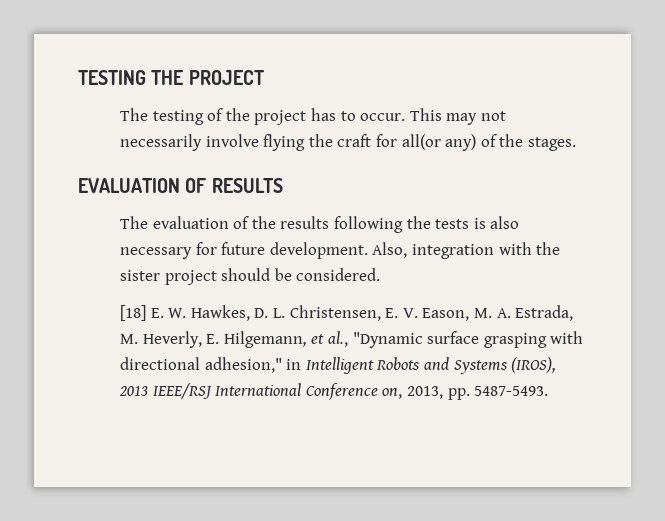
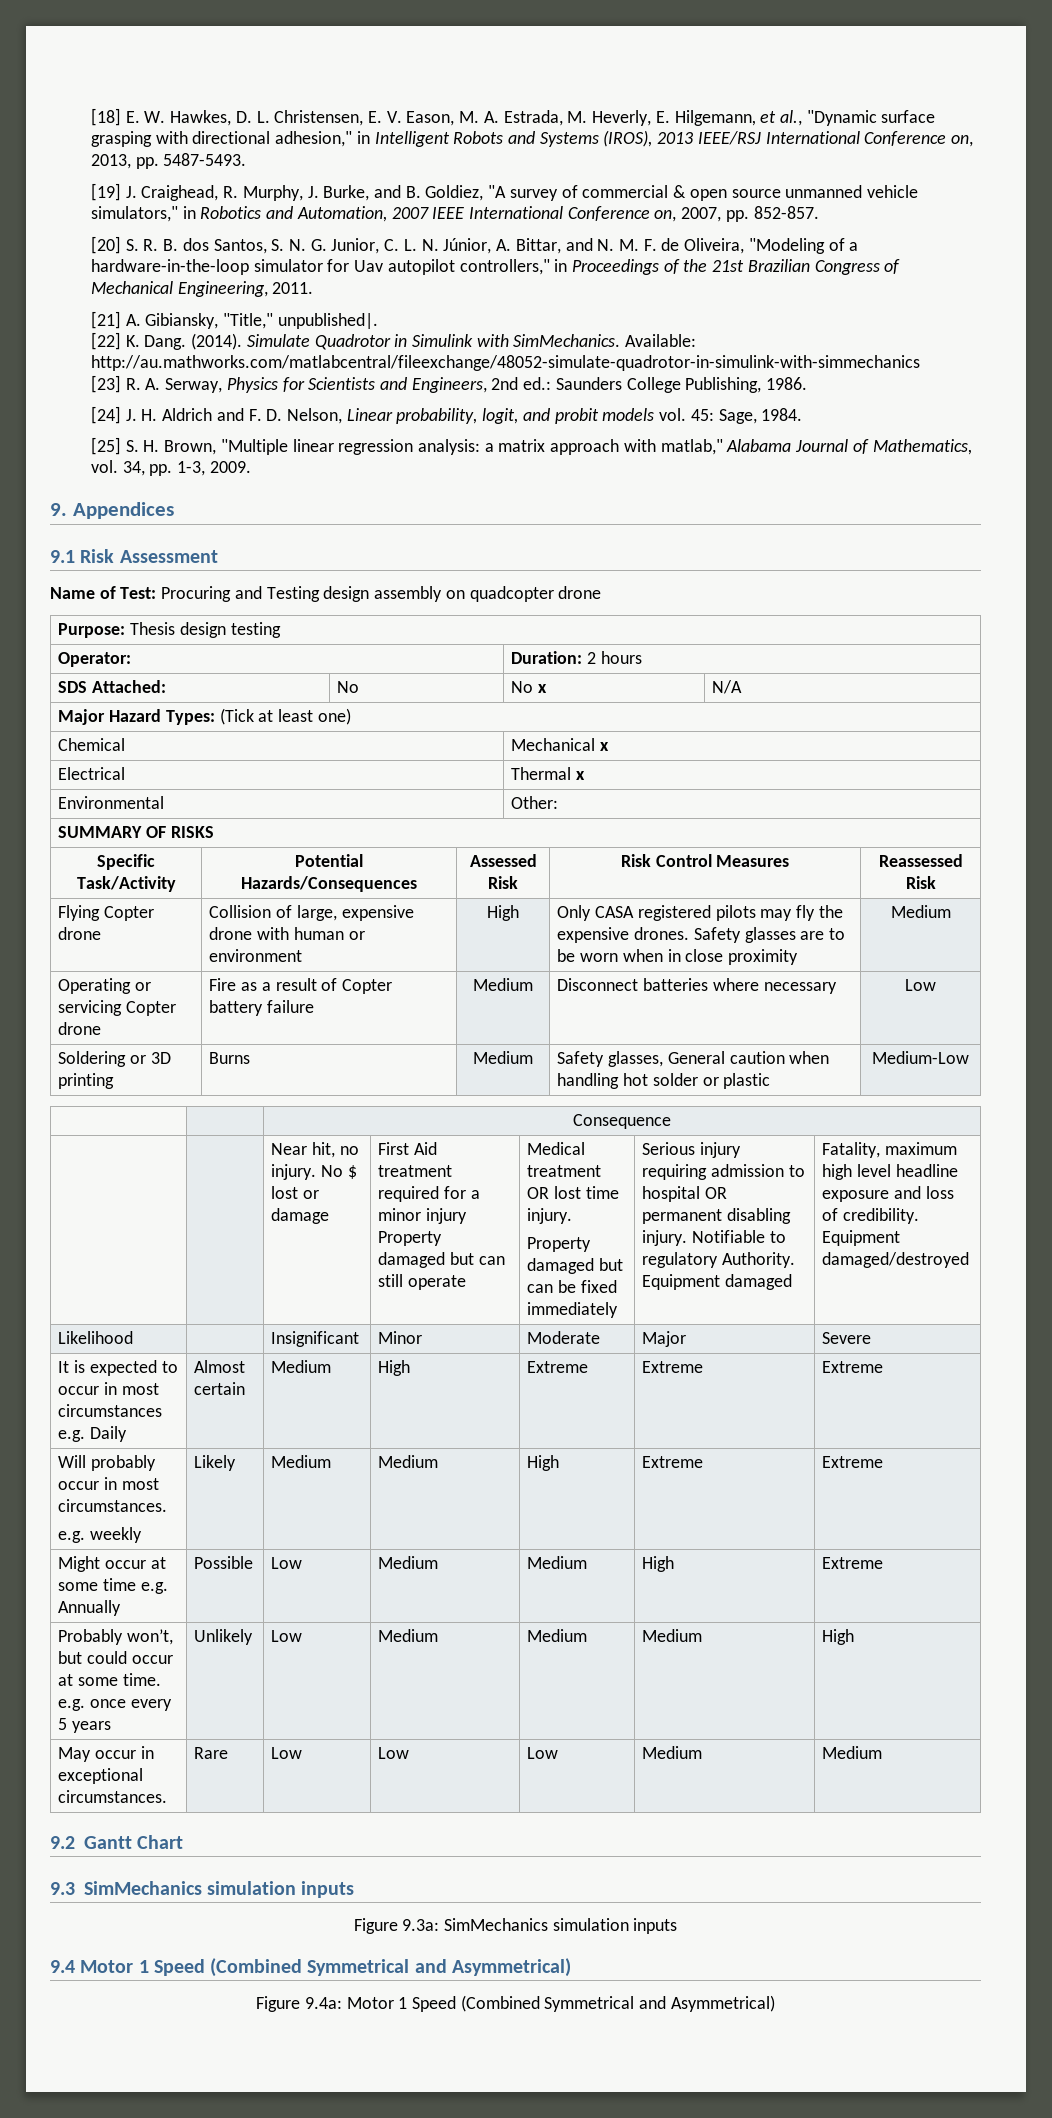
[78,70,265,85] [120,108,507,125] [120,134,577,151] [78,178,284,193] [120,216,520,233] [120,242,561,259] [120,268,381,285] TESTING THE PROJECT // The testing of the project has to occur. This may not necessarily involve flying the craft for all(or any) of the stages. // EVALUATION OF RESULTS // The evaluation of the results following the tests is also necessary for future development. Also, integration with the sister project should be considered. // -> (90, 117) none
(549, 391) none -> [90,183,918,201] [90,206,819,222] [90,236,859,254] [90,259,901,275] [90,281,314,297] [90,311,378,329] [90,332,697,350] [90,355,920,371] [90,375,808,393] [90,406,803,424] [90,437,972,455] [90,460,251,476] [50,502,174,519] [50,549,218,563] [50,586,602,602] [58,622,281,638] [58,652,132,667] [511,651,642,664] [58,680,167,693] [337,681,360,693] [511,681,548,693] [712,680,743,694] [58,708,351,725] [58,738,126,751] [511,738,610,751] [58,767,126,780] [511,767,586,780] [58,796,165,809] [511,796,559,809] [58,826,214,838] [97,854,155,870] [76,876,176,892] [295,854,363,867] [241,876,417,892] [469,854,537,867] [488,876,518,889] [620,854,790,867] [878,854,963,867] [905,876,936,889] [58,905,155,921] [58,927,102,940] [209,905,414,921] [209,927,365,940] [209,949,303,962] [487,905,519,921] [557,905,843,921] [557,927,846,943] [557,949,799,965] [890,905,951,918] [58,978,152,994] [58,1000,177,1016] [58,1022,102,1035] [209,978,393,994] [209,1000,315,1016] [473,978,533,991] [557,978,837,994] [905,979,936,991] [58,1051,171,1067] [58,1073,115,1089] [209,1052,251,1064] [473,1051,533,1064] [557,1051,830,1067] [557,1073,771,1089] [872,1051,969,1064] [573,1114,671,1129] [271,1142,359,1158] [271,1164,357,1180] [271,1186,320,1199] [271,1208,330,1224] [378,1142,438,1155] [378,1165,453,1177] [378,1186,480,1202] [378,1208,468,1224] [378,1231,443,1246] [378,1252,505,1268] [378,1274,467,1290] [527,1142,586,1155] [527,1165,602,1177] [527,1186,619,1199] [527,1208,573,1224] [527,1237,592,1252] [527,1258,624,1274] [527,1280,617,1293] [527,1302,619,1318] [642,1142,742,1158] [642,1164,805,1180] [642,1186,728,1202] [642,1208,792,1224] [642,1230,786,1246] [642,1252,796,1268] [642,1274,793,1290] [822,1142,958,1158] [822,1164,958,1180] [822,1186,954,1202] [822,1208,920,1224] [822,1230,901,1246] [822,1252,970,1268] [58,1331,134,1344] [271,1331,360,1347] [378,1331,423,1344] [527,1331,601,1344] [642,1331,687,1347] [822,1332,872,1344] [58,1360,178,1376] [58,1382,159,1395] [58,1404,163,1417] [58,1426,128,1442] [194,1360,246,1373] [194,1382,246,1395] [271,1360,332,1373] [378,1360,411,1376] [527,1361,589,1373] [642,1361,704,1373] [822,1361,884,1373] [58,1455,157,1471] [58,1477,159,1490] [58,1499,168,1512] [58,1527,143,1543] [194,1455,237,1471] [271,1455,332,1468] [378,1455,439,1468] [527,1455,560,1471] [642,1456,704,1468] [822,1456,884,1468] [58,1556,166,1572] [58,1578,168,1594] [58,1600,122,1616] [194,1556,254,1569] [271,1557,303,1569] [378,1556,439,1569] [527,1556,588,1569] [642,1556,675,1572] [822,1557,884,1569] [58,1629,174,1645] [58,1651,173,1664] [58,1673,161,1686] [58,1699,172,1711] [58,1718,112,1733] [194,1629,254,1645] [271,1630,303,1642] [378,1629,439,1642] [527,1629,588,1642] [642,1629,703,1642] [822,1629,855,1645] [58,1746,154,1762] [58,1768,144,1784] [58,1790,168,1803] [194,1747,229,1759] [271,1747,303,1759] [378,1747,410,1759] [527,1747,559,1759] [642,1746,703,1759] [822,1746,883,1759] [50,1835,184,1849] [50,1881,355,1898] [353,1918,678,1934] [50,1958,571,1977] [256,1995,775,2012] // [19] J. Craighead, R. Murphy, J. Burke, and B. Goldiez, "A survey of commercial & open source unmanned vehicle simulators," in Robotics and Automation, 2007 IEEE International Conference on, 2007, pp. 852-857. // [20] S. R. B. dos Santos, S. N. G. Junior, C. L. N. Júnior, A. Bittar, and N. M. F. de Oliveira, "Modeling of a hardware-in-the-loop simulator for Uav autopilot controllers," in Proceedings of the 21st Brazilian Congress of Mechanical Engineering, 2011. // [21] A. Gibiansky, "Title," unpublished|. // [22] K. Dang. (2014). Simulate Quadrotor in Simulink with SimMechanics. Available: http://au.mathworks.com/matlabcentral/fileexchange/48052-simulate-quadrotor-in-simulink-with-simmechanics // [23] R. A. Serway, Physics for Scientists and Engineers, 2nd ed.: Saunders College Publishing, 1986. // [24] J. H. Aldrich and F. D. Nelson, Linear probability, logit, and probit models vol. 45: Sage, 1984. // [25] S. H. Brown, "Multiple linear regression analysis: a matrix approach with matlab," Alabama Journal of Mathematics, vol. 34, pp. 1-3, 2009. // 9. Appendices // 9.1 Risk Assessment // Name of Test: Procuring and Testing design assembly on quadcopter drone // Purpose: Thesis design testing // Operator: | Duration: 2 hours // SDS Attached: | No | No x | N/A // Major Hazard Types: (Tick at least one) // Chemical | Mechanical x // Electrical | Thermal x // Environmental | Other: // SUMMARY OF RISKS // Specific Task/Activity | Potential Hazards/Consequences | Assessed Risk | Risk Control Measures | Reassessed Risk // Flying Copter drone | Collision of large, expensive drone with human or environment | High | Only CASA registered pilots may fly the expensive drones. Safety glasses are to be worn when in close proximity | Medium // Operating or servicing Copter drone | Fire as a result of Copter battery failure | Medium | Disconnect batteries where necessary | Low // Soldering or 3D printing | Burns | Medium | Safety glasses, General caution when handling hot solder or plastic | Medium-Low // | | Consequence // | | Near hit, no injury. No $ lost or damage | First Aid treatment required for a minor injury Property damaged but can still operate | Medical treatment OR lost time injury. // Property damaged but can be fixed immediately | Serious injury requiring admission to hospital OR permanent disabling injury. Notifiable to regulatory Authority. Equipment damaged | Fatality, maximum high level headline exposure and loss of credibility. Equipment damaged/destroyed // Likelihood | | Insignificant | Minor | Moderate | Major | Severe // It is expected to occur in most circumstances e.g. Daily | Almost certain | Medium | High | Extreme | Extreme | Extreme // Will probably occur in most circumstances. // e.g. weekly | Likely | Medium | Medium | High | Extreme | Extreme // Might occur at some time e.g. Annually | Possible | Low | Medium | Medium | High | Extreme // Probably won’t, but could occur at some time. e.g. once every 5 years | Unlikely | Low | Medium | Medium | Medium | High // May occur in exceptional circumstances. | Rare | Low | Low | Low | Medium | Medium // 9.2 Gantt Chart // 9.3 SimMechanics simulation inputs // Figure 9.3a: SimMechanics simulation inputs // 9.4 Motor 1 Speed (Combined Symmetrical and Asymmetrical) // Figure 9.4a: Motor 1 Speed (Combined Symmetrical and Asymmetrical)

